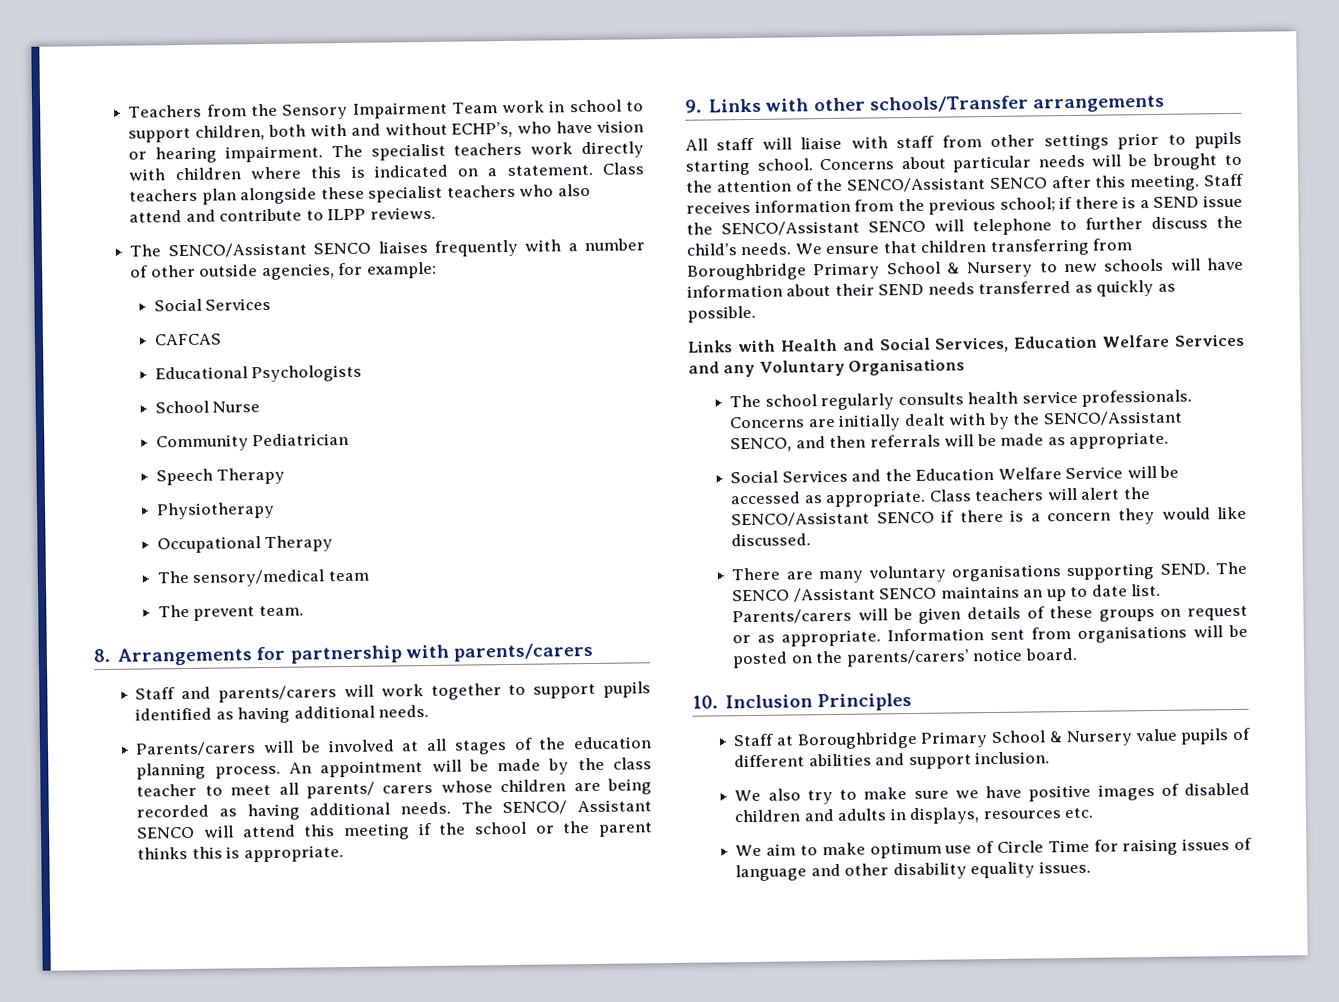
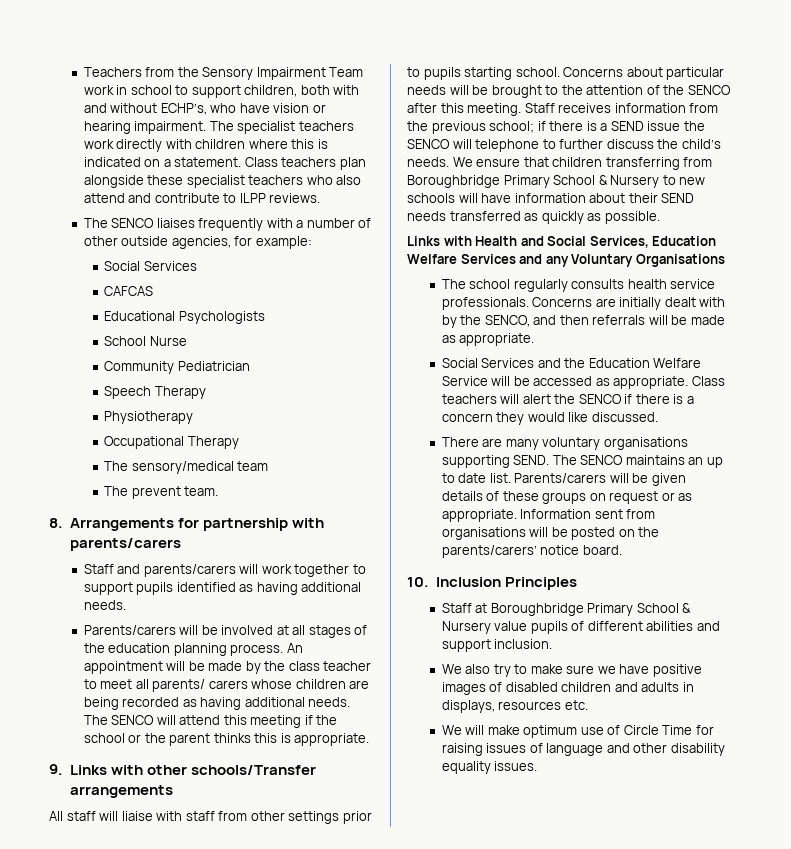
[167,242,307,259] SENCO/Assistant -> (108, 223) none
[502,799,652,816] SENCO/ Assistant -> (108, 720) none
[847,177,987,193] SENCO/Assistant -> (685, 90) none
[720,220,860,237] SENCO/Assistant -> (705, 126) none
[1042,410,1183,427] SENCO/Assistant -> (482, 320) none
[731,511,871,528] SENCO/Assistant -> (576, 399) none
[793,587,938,603] /Assistant SENCO -> (624, 460) none
[766,843,819,856] aim to -> [465,725,485,735] will

